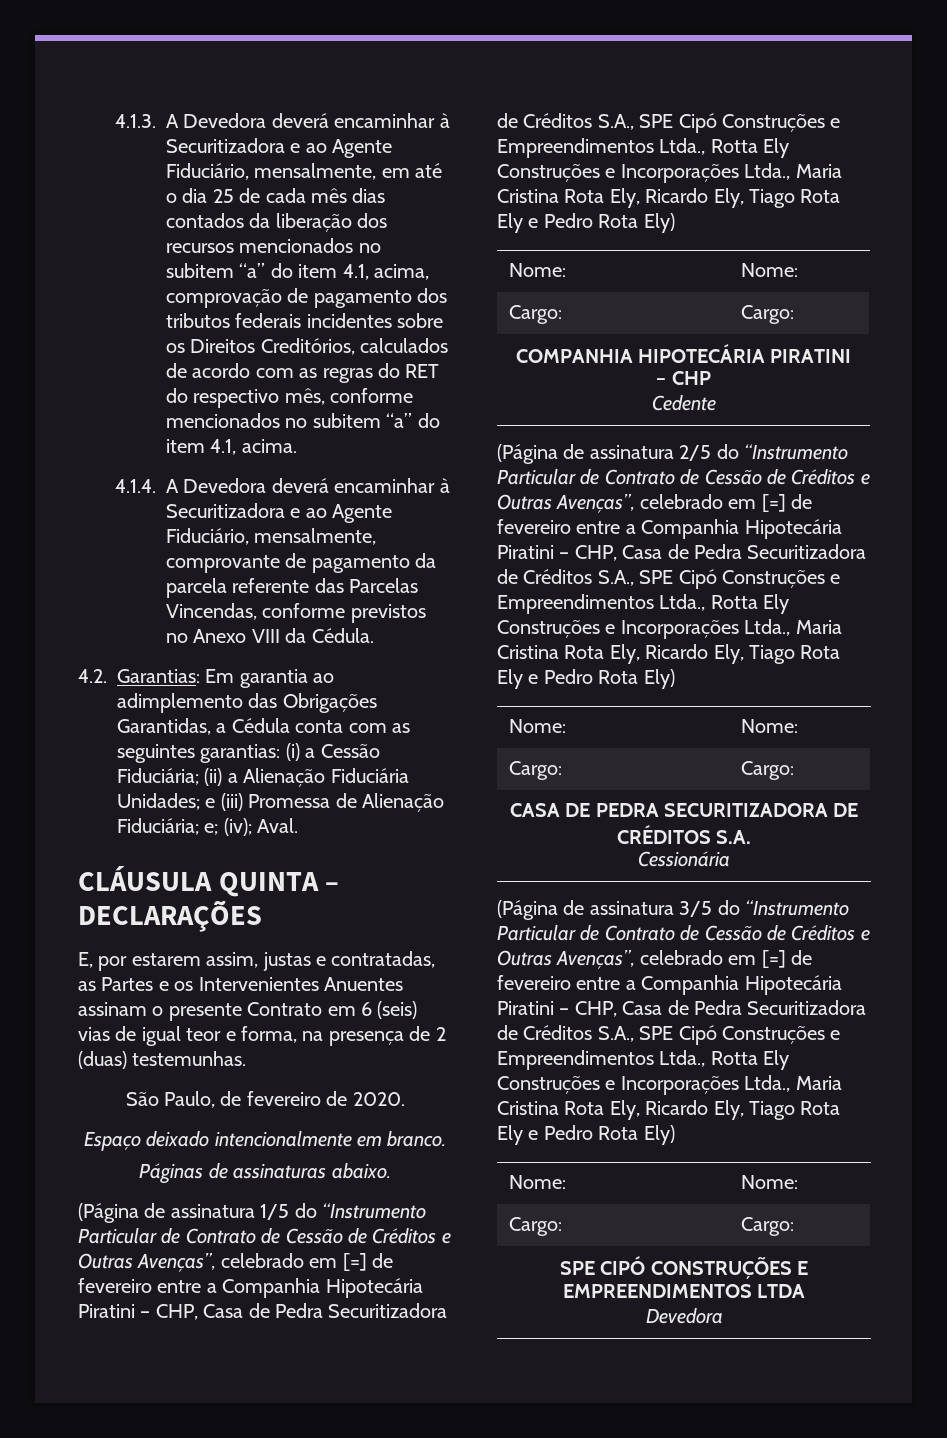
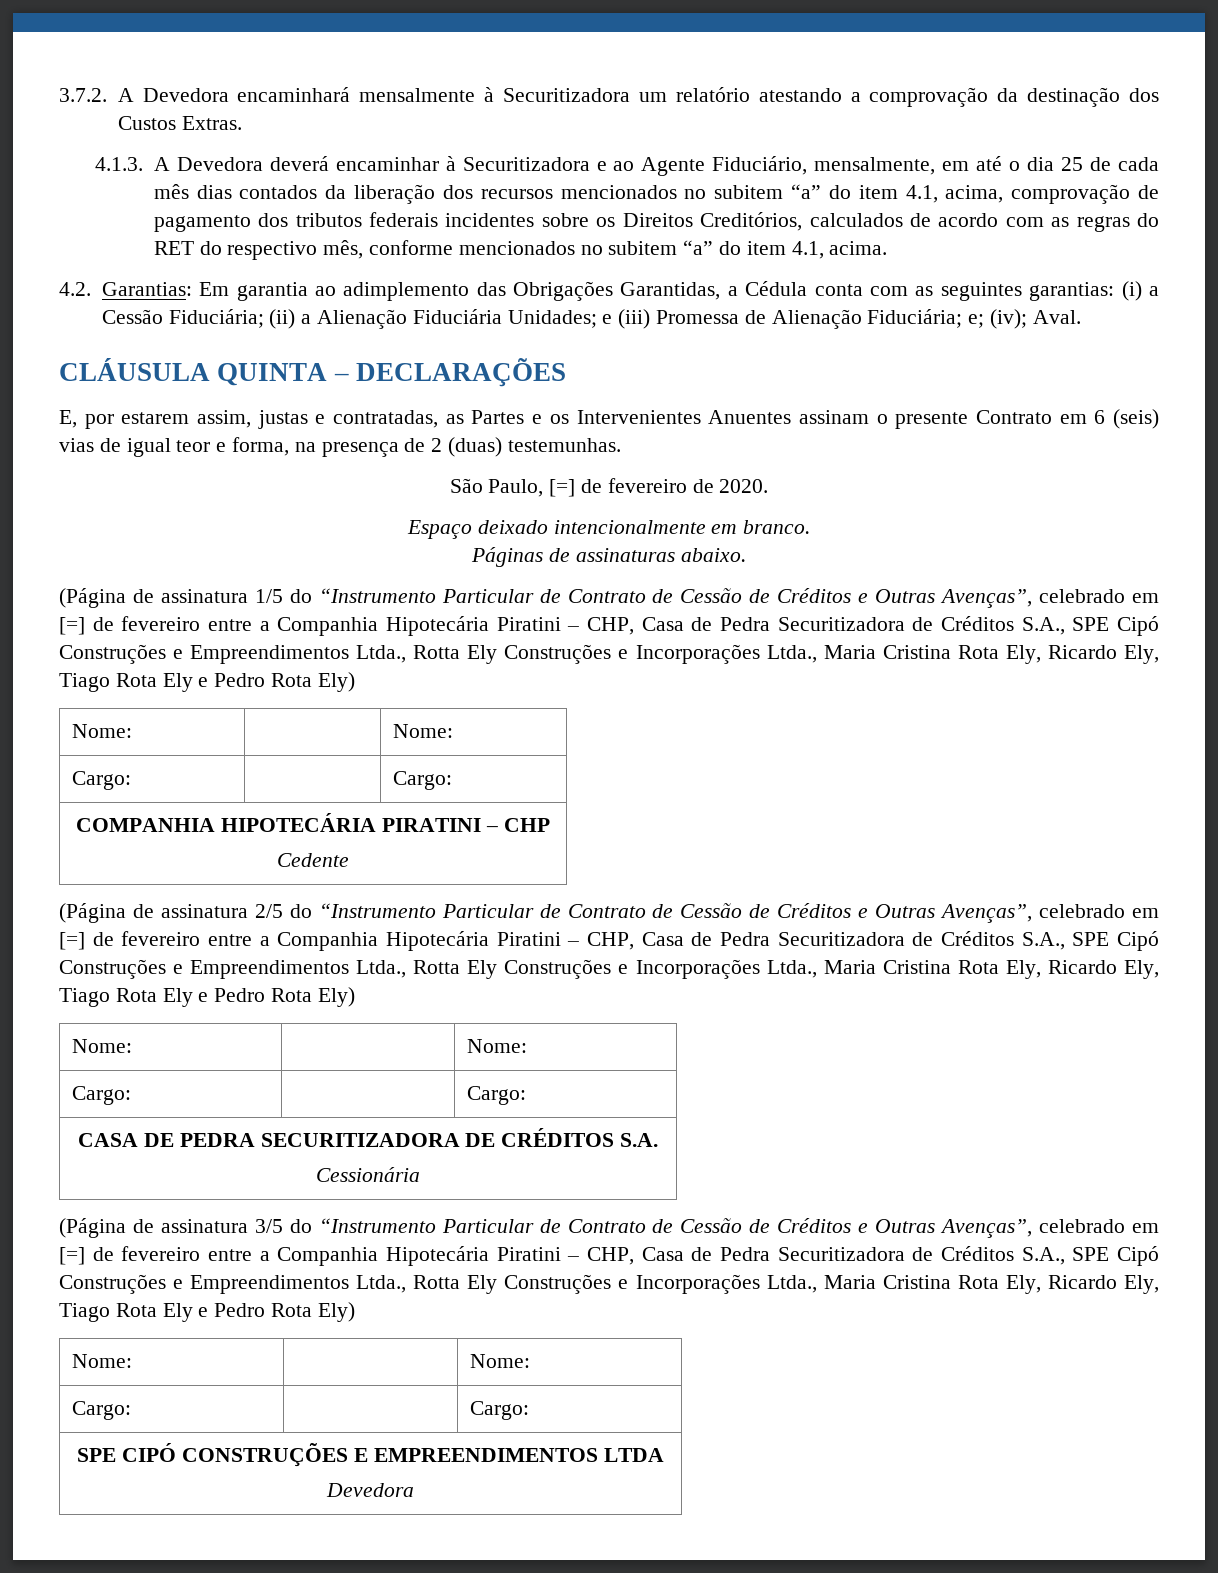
(114, 121) none -> [59,87,1160,107] [117,116,242,130] 3.7.2. A Devedora encaminhará mensalmente à Securitizadora um relatório atestando a comprovação da destinação dos Custos Extras. //
[114,478,450,493] [165,503,393,523] [165,528,377,545] [165,553,437,573] [165,578,419,598] [165,603,426,623] [165,628,374,643] // 4.1.4. A Devedora deverá encaminhar à Securitizadora e ao Agente Fiduciário, mensalmente, comprovante de pagamento da parcela referente das Parcelas Vincendas, conforme previstos no Anexo VIII da Cédula. -> (888, 248) none
(215, 1099) none -> [549,479,576,497] [=]

